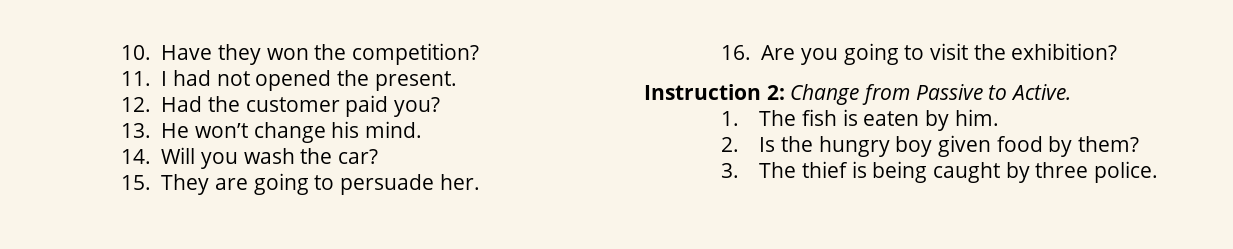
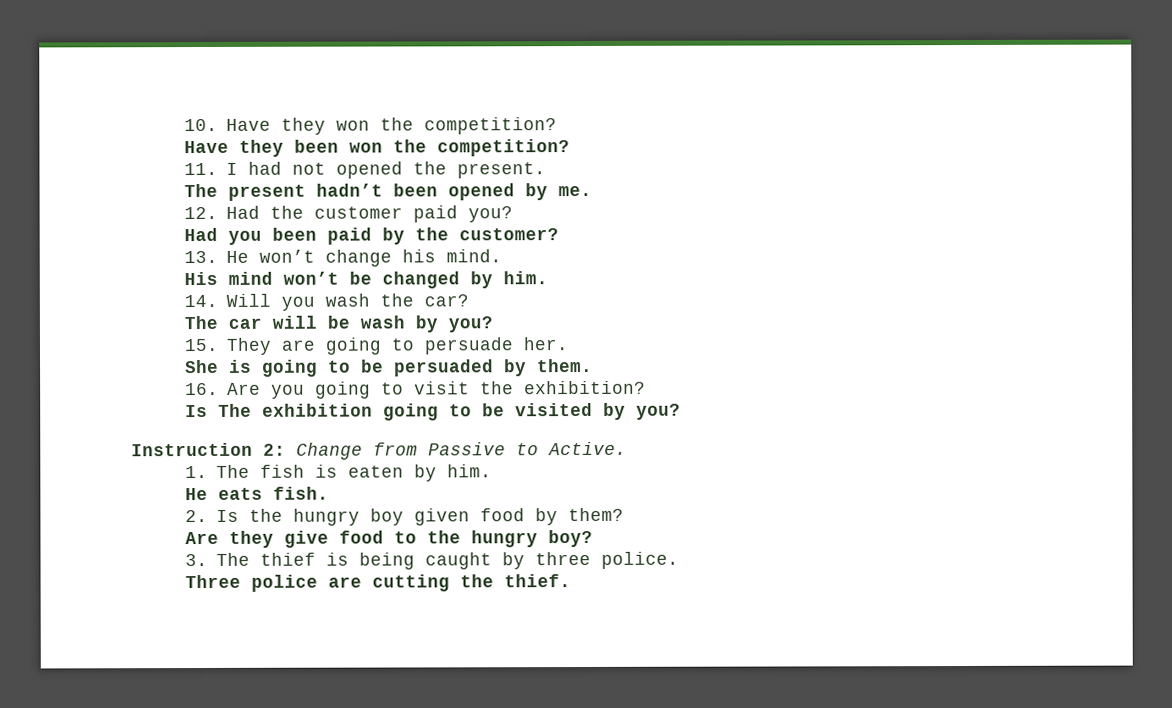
(480, 54) none -> [184,139,571,157] // Have they been won the competition?
(457, 81) none -> [184,183,593,201] // The present hadn’t been opened by me.
(441, 107) none -> [184,227,560,245] // Had you been paid by the customer?
(423, 129) none -> [184,271,549,289] // His mind won’t be changed by him.
(379, 156) none -> [184,315,494,333] // The car will be wash by you?
(480, 182) none -> [185,358,594,377] // She is going to be persuaded by them.
(1118, 51) none -> [185,402,682,421] // Is The exhibition going to be visited by you?
(999, 117) none -> [185,486,330,501] // He eats fish.
(1140, 144) none -> [185,529,594,548] // Are they give food to the hungry boy?
(1159, 172) none -> [185,574,572,592] // Three police are cutting the thief.

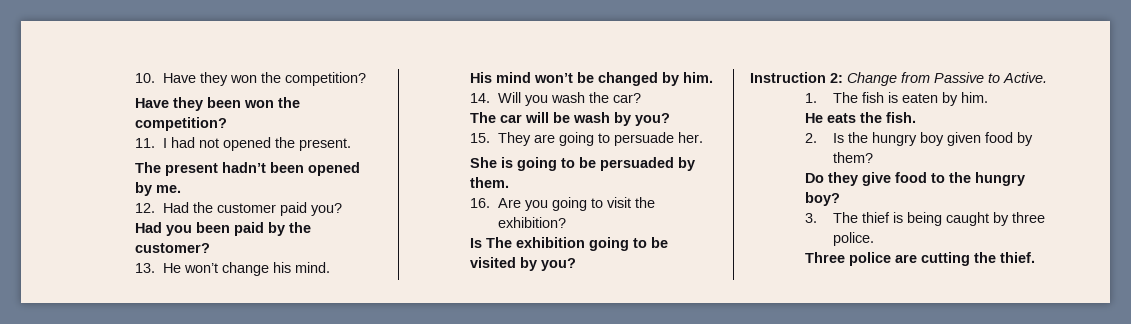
(264, 493) none -> [860,112,883,123] the
[185,531,220,545] Are -> [805,173,825,183] Do

